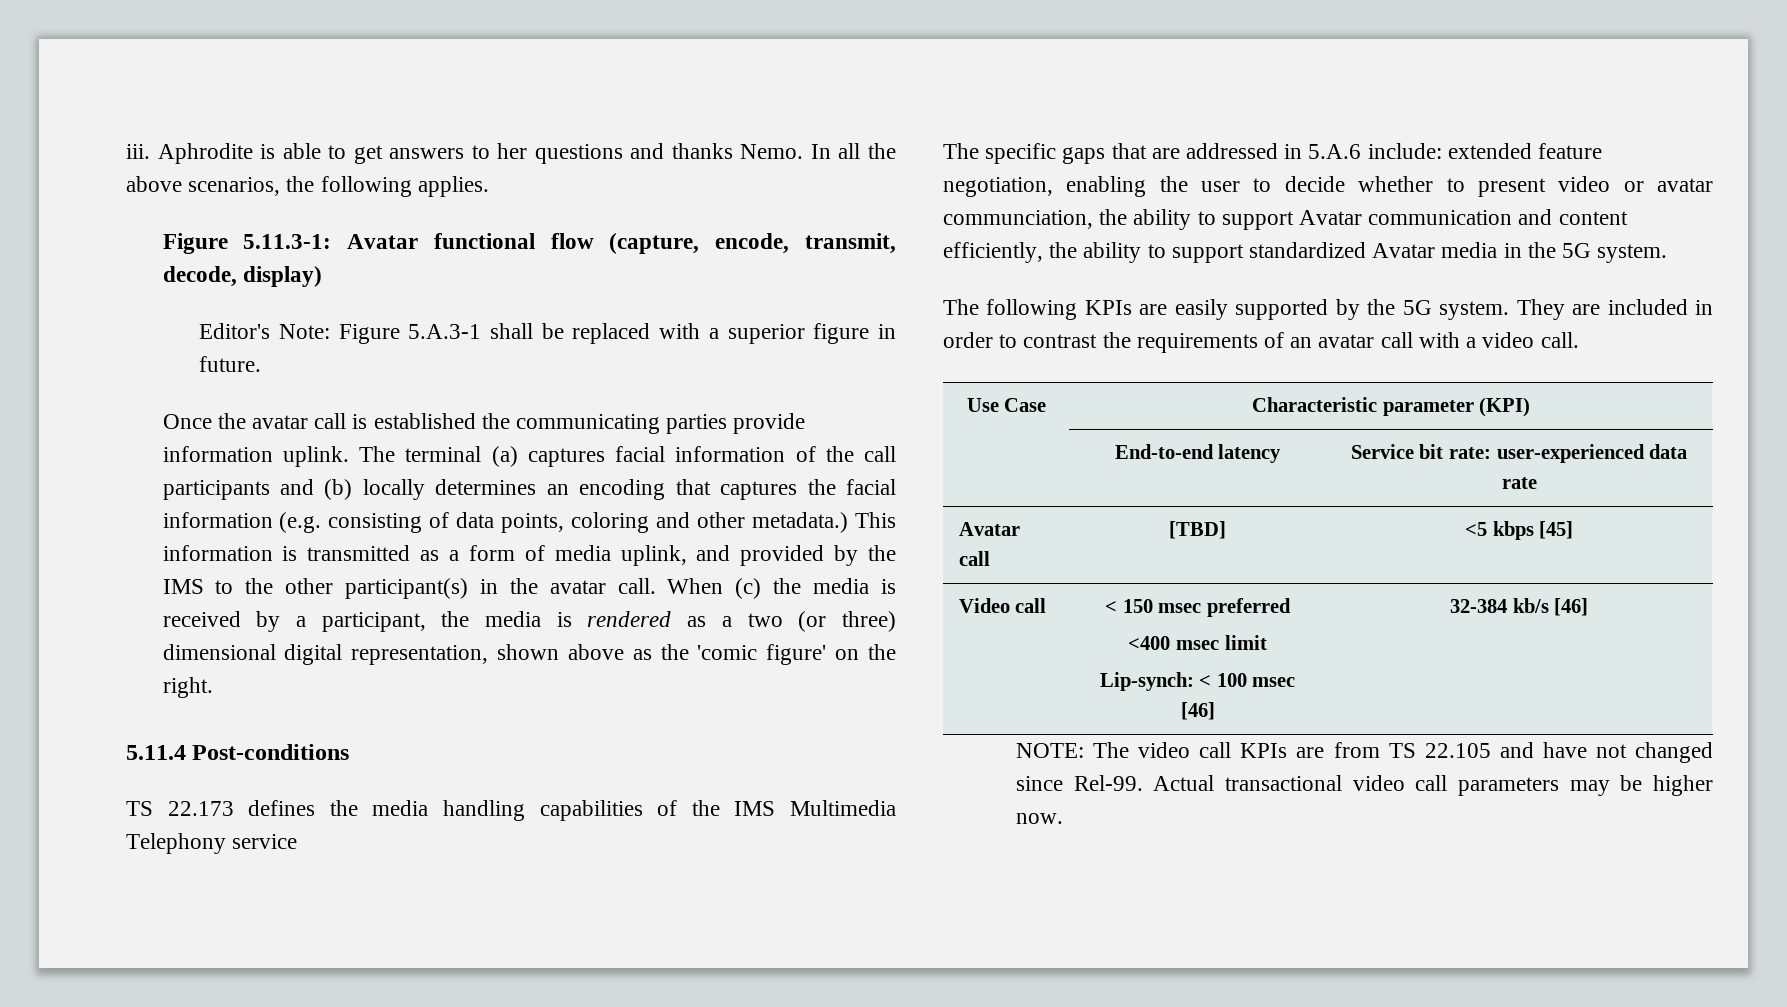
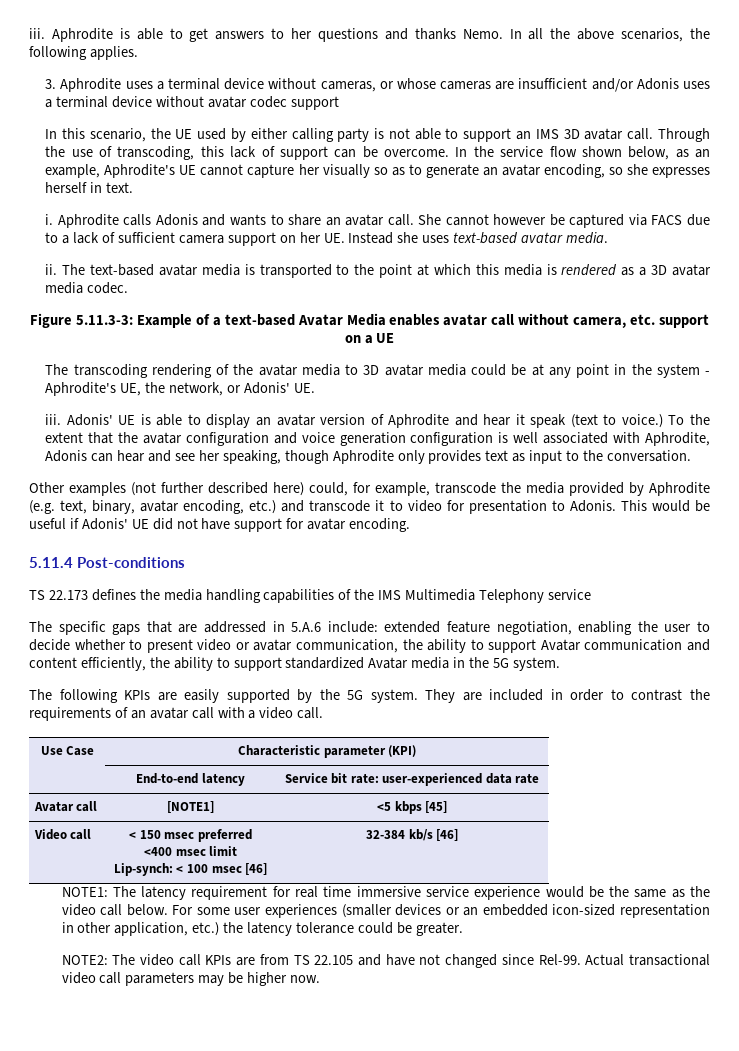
[162,233,896,254] [162,266,322,287] [199,323,897,344] [199,356,262,372] [162,413,806,434] [162,446,897,467] [162,479,896,500] [162,512,896,533] [162,545,896,566] [162,578,897,599] [162,611,470,632] Figure 5.11.3-1: Avatar functional flow (capture, encode, transmit, decode, display) // Editor's Note: Figure 5.A.3-1 shall be replaced with a superior figure in future. // Once the avatar call is established the communicating parties provide information uplink. The terminal (a) captures facial information of the call participants and (b) locally determines an encoding that captures the facial information (e.g. consisting of data points, coloring and other metadata.) This information is transmitted as a form of media uplink, and provided by the IMS to the other participant(s) in the avatar call. When (c) the media is received by a participant, the -> [45,78,710,92] [45,96,339,110] [45,128,710,142] [45,146,710,160] [45,164,711,178] [45,182,134,193] [45,214,711,228] [45,232,608,246] [45,264,499,278] 3. Aphrodite uses a terminal device without cameras, or whose cameras are insufficient and/or Adonis uses a terminal device without avatar codec support // In this scenario, the UE used by either calling party is not able to support an IMS 3D avatar call. Through the use of transcoding, this lack of support can be overcome. In the service flow shown below, as an example, Aphrodite's UE cannot capture her visually so as to generate an avatar encoding, so she expresses herself in text. // i. Aphrodite calls Adonis and wants to share an avatar call. She cannot however be captured via FACS due to a lack of sufficient camera support on her UE. Instead she uses text-based avatar media. // ii. The text-based avatar media is transported to the point at which this
[747,611,896,632] [162,644,897,665] [162,677,213,698] two (or three) dimensional digital representation, shown above as the 'comic figure' on the right. -> [651,264,711,276] [45,282,129,294] [30,313,709,328] [344,333,395,344] [45,364,710,378] [45,382,315,396] [45,414,710,428] [45,432,710,446] [45,450,691,464] [29,482,710,496] [29,500,710,514] [29,518,411,532] 3D avatar media codec. // Figure 5.11.3-3: Example of a text-based Avatar Media enables avatar call without camera, etc. support on a UE // The transcoding rendering of the avatar media to 3D avatar media could be at any point in the system - Aphrodite's UE, the network, or Adonis' UE. // iii. Adonis' UE is able to display an avatar version of Aphrodite and hear it speak (text to voice.) To the extent that the avatar configuration and voice generation configuration is well associated with Aphrodite, Adonis can hear and see her speaking, though Aphrodite only provides text as input to the conversation. // Other examples (not further described here) could, for example, transcode the media provided by Aphrodite (e.g. text, binary, avatar encoding, etc.) and transcode it to video for presentation to Adonis. This would be useful if Adonis' UE did not have support for avatar encoding.
[943,210,1093,229] communciation, -> [296,639,398,653] communication,
[1169,521,1226,539] [TBD] -> [167,801,214,813] [NOTE1]
[1016,743,1085,758] NOTE: -> [61,886,710,900] [61,904,710,918] [61,922,463,936] [61,955,108,965] NOTE1: The latency requirement for real time immersive service experience would be the same as the video call below. For some user experiences (smaller devices or an embedded icon-sized representation in other application, etc.) the latency tolerance could be greater. // NOTE2:

